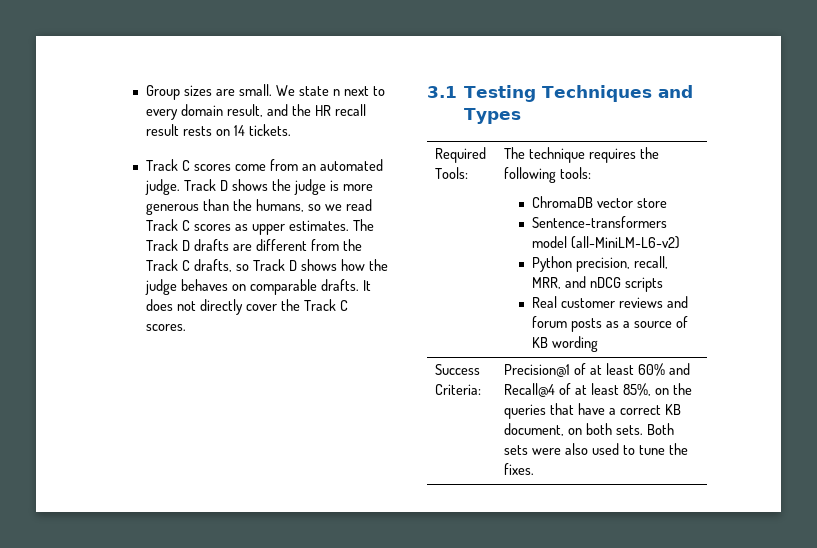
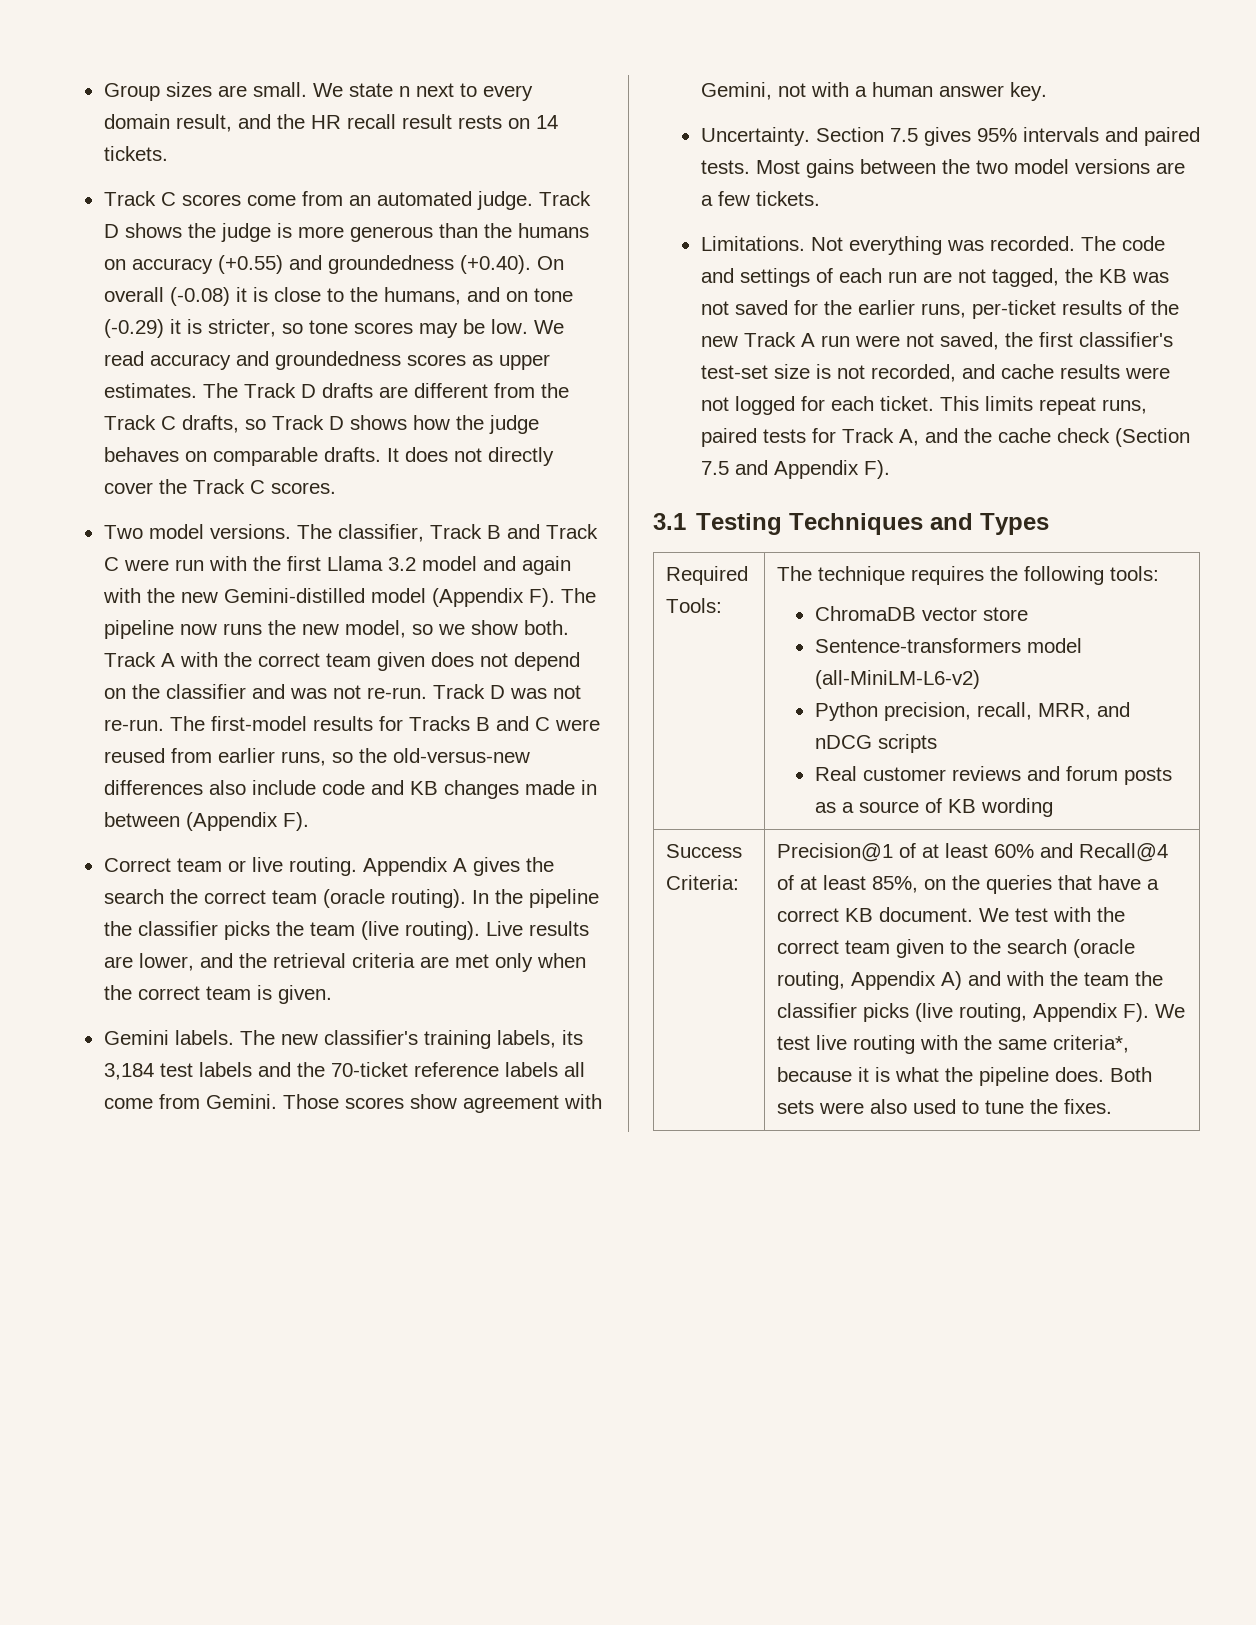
[256,199,372,212] [146,219,191,231] humans, so we read Track C -> [517,223,589,238] [103,255,564,274] [103,287,573,306] [103,319,564,338] [103,351,401,370] humans on accuracy (+0.55) and groundedness (+0.40). On overall (-0.08) it is close to the humans, and on tone (-0.29) it is stricter, so tone scores may be low. We read accuracy and groundedness
(187, 327) none -> [103,524,598,542] [103,556,571,575] [102,588,596,607] [103,620,569,639] [103,652,580,671] [103,684,581,699] [103,716,600,731] [103,748,530,766] [103,780,597,799] [103,812,309,831] [103,857,554,876] [103,889,599,908] [103,921,589,940] [103,953,586,972] [103,985,332,1004] [103,1030,583,1049] [103,1062,585,1080] [103,1094,602,1113] [700,82,1047,101] [700,127,1200,146] [700,159,1185,178] [700,191,820,206] [700,236,1165,255] [700,268,1169,287] [700,300,1179,319] [700,332,1173,350] [700,364,1170,382] [700,396,1147,415] [700,428,1190,447] [700,460,890,479] // Two model versions. The classifier, Track B and Track C were run with the first Llama 3.2 model and again with the new Gemini-distilled model (Appendix F). The pipeline now runs the new model, so we show both. Track A with the correct team given does not depend on the classifier and was not re-run. Track D was not re-run. The first-model results for Tracks B and C were reused from earlier runs, so the old-versus-new differences also include code and KB changes made in between (Appendix F). // Correct team or live routing. Appendix A gives the search the correct team (oracle routing). In the pipeline the classifier picks the team (live routing). Live results are lower, and the retrieval criteria are met only when the correct team is given. // Gemini labels. The new classifier's training labels, its 3,184 test labels and the 70-ticket reference labels all come from Gemini. Those scores show agreement with Gemini, not with a human answer key. // Uncertainty. Section 7.5 gives 95% intervals and paired tests. Most gains between the two model versions are a few tickets. // Limitations. Not everything was recorded. The code and settings of each run are not tagged, the KB was not saved for the earlier runs, per-ticket results of the new Track A run were not saved, the first classifier's test-set size is not recorded, and cache results were not logged for each ticket. This limits repeat runs, paired tests for Track A, and the cache check (Section 7.5 and Appendix F).
[504,423,643,436] document, on both sets. -> [879,907,1126,922] [777,939,1136,958] [777,971,1164,990] [777,1003,1186,1022] [777,1035,1130,1054] [777,1067,1105,1086] document. We test with the correct team given to the search (oracle routing, Appendix A) and with the team the classifier picks (live routing, Appendix F). We test live routing with the same criteria*, because it is what the pipeline does.

